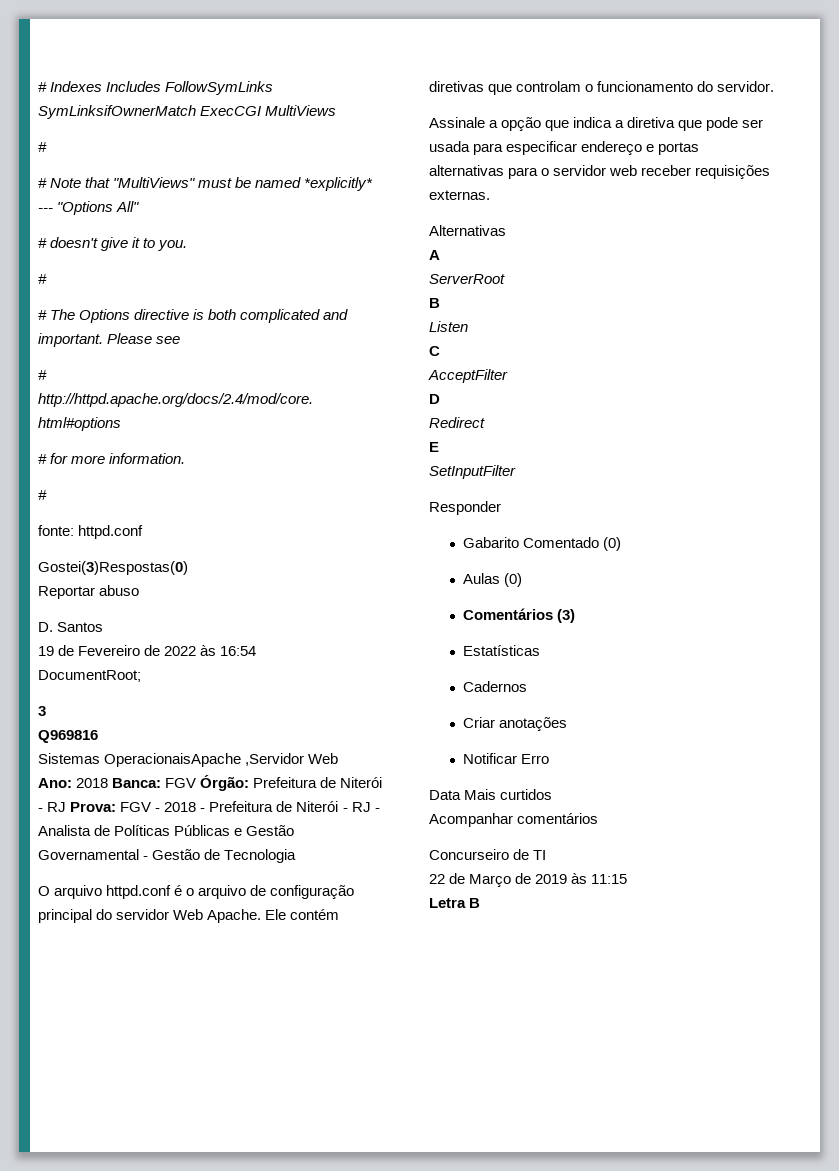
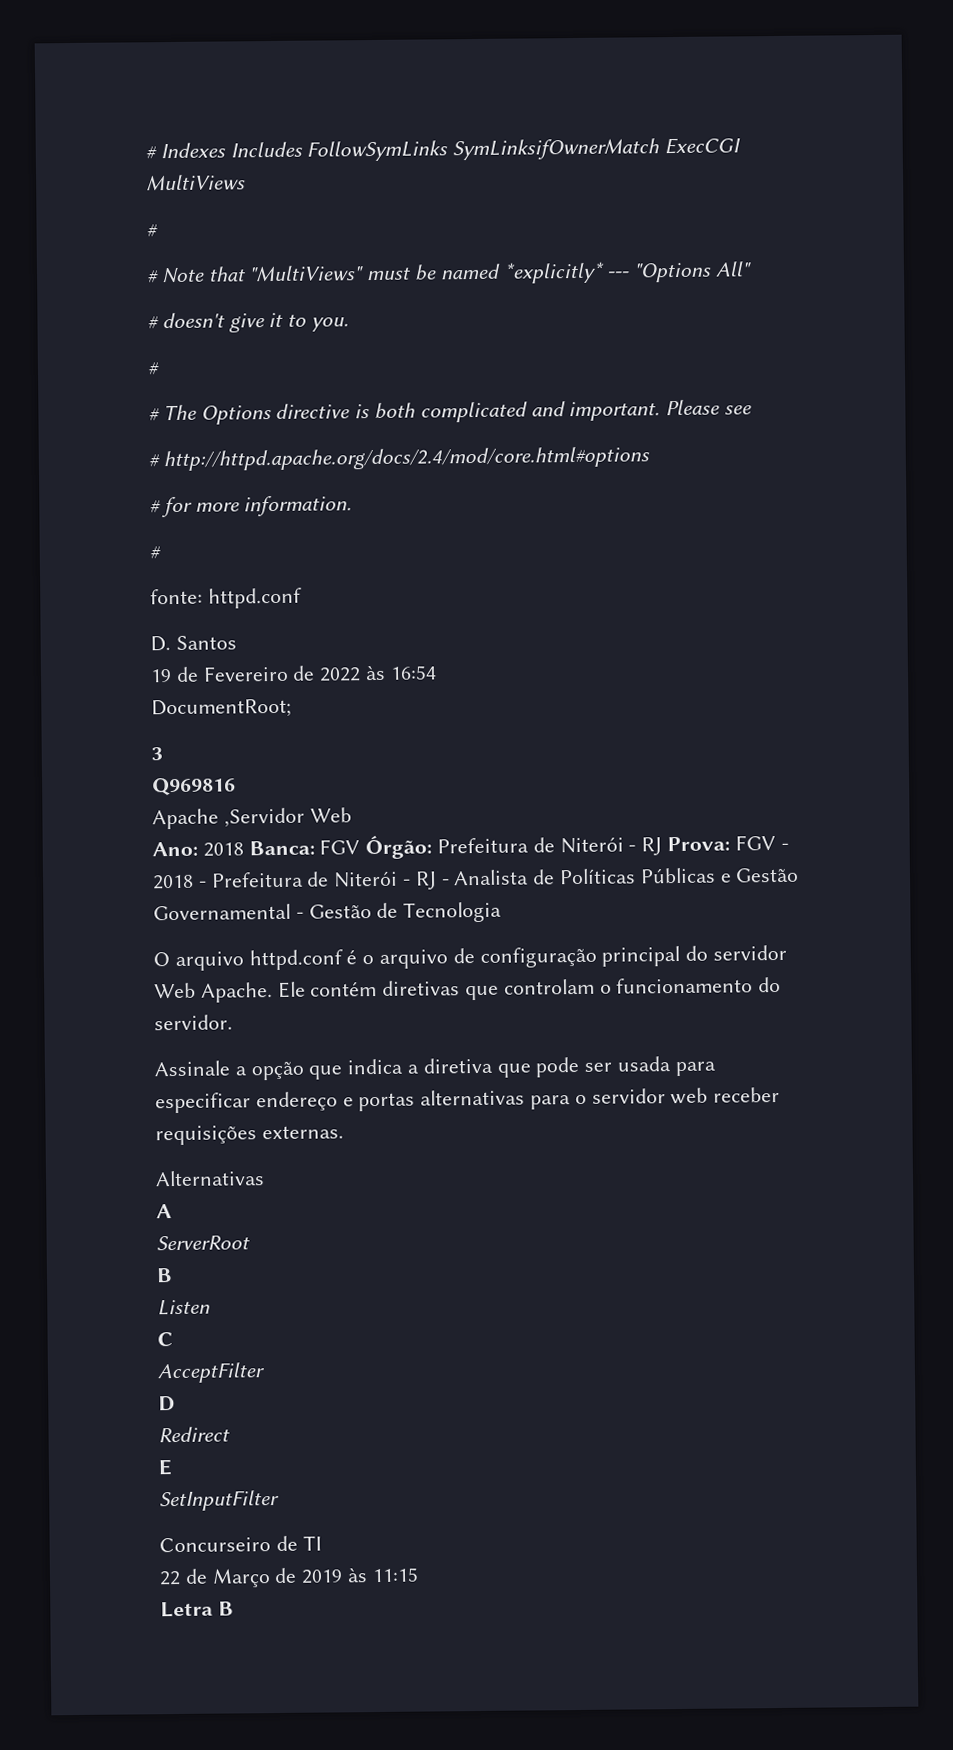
[38,561,188,575] [38,585,140,599] // Gostei(3)Respostas(0) // Reportar abuso -> (302, 598) none
[38,753,242,767] Sistemas OperacionaisApache -> [152,808,219,830] Apache
[429,501,501,515] [463,537,622,551] [463,573,523,587] [463,608,576,623] [463,645,541,656] [463,681,528,692] [463,717,568,731] [463,753,550,764] [429,789,553,800] [429,813,599,827] // Responder // Gabarito Comentado (0) // Aulas (0) // Comentários (3) // Estatísticas // Cadernos // Criar anotações // Notificar Erro // Data Mais curtidos // Acompanhar comentários -> (280, 1500) none

